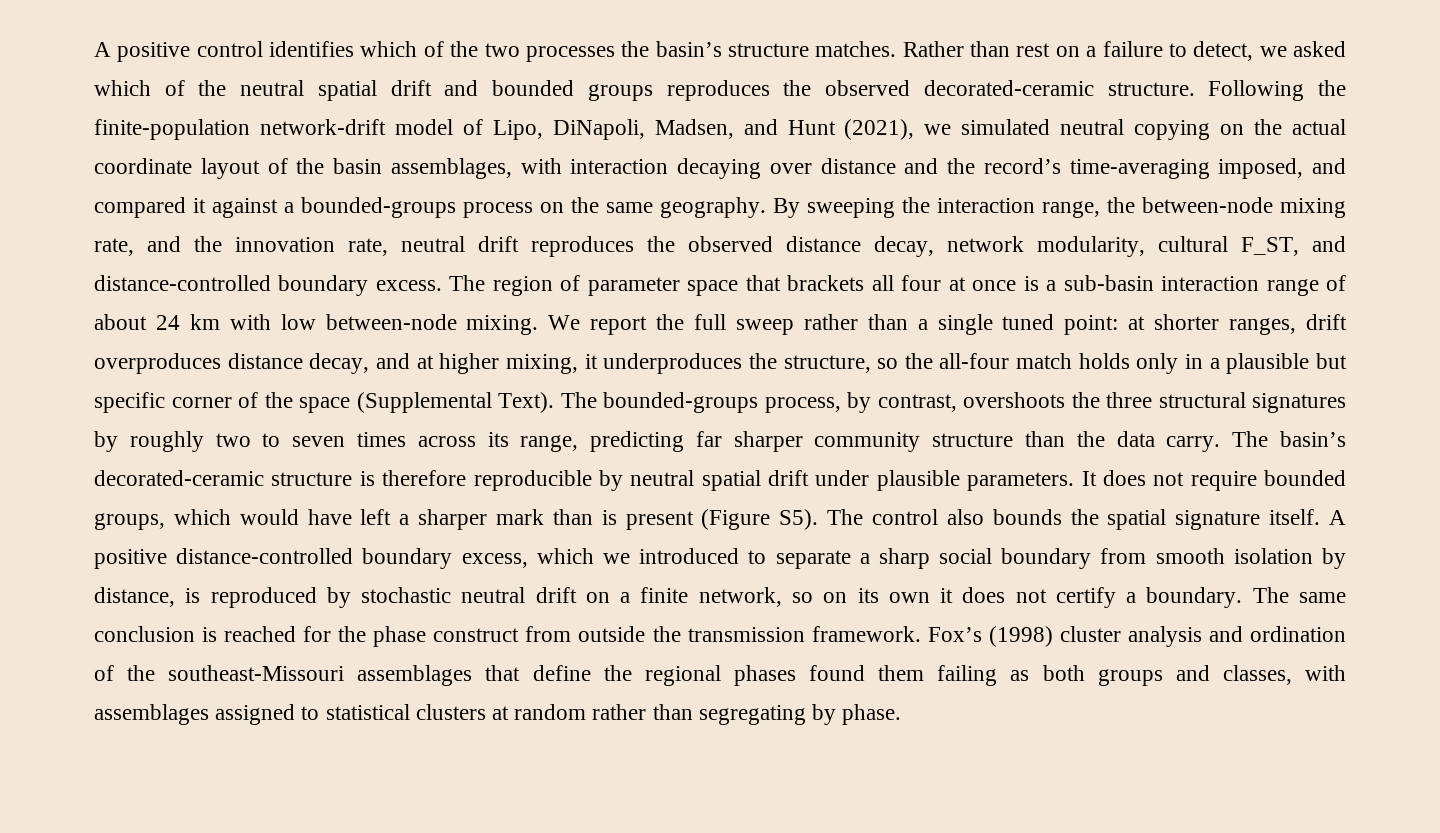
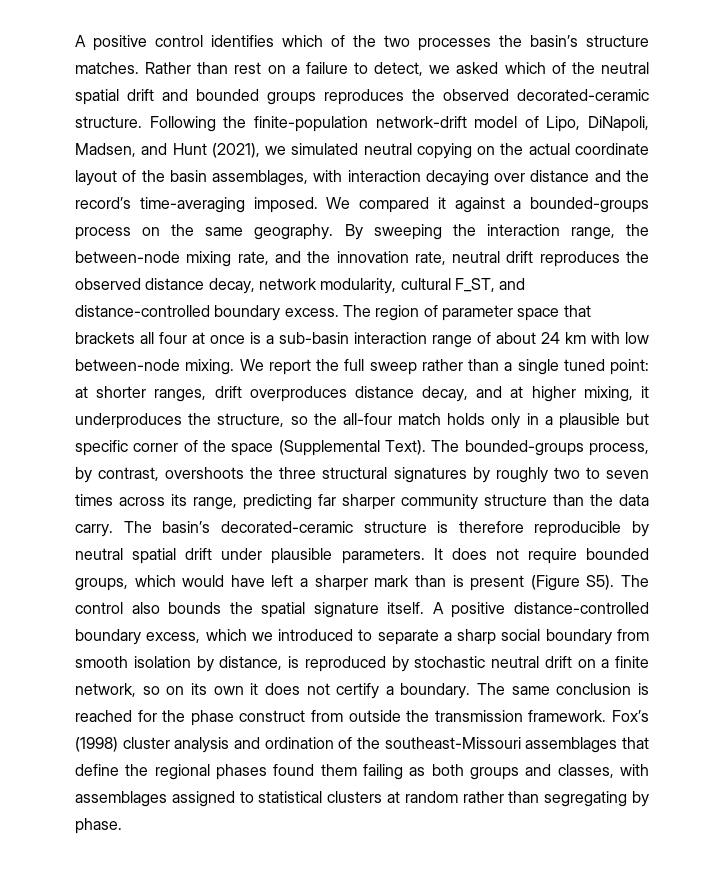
[1218,158,1346,179] imposed, and -> [253,197,351,213] imposed. We

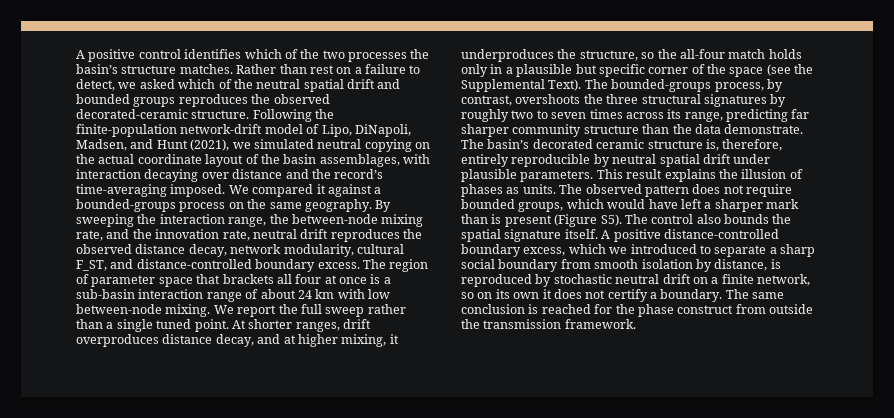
[610,359,649,375] [75,386,88,398] point: at -> [194,319,246,332] point. At
[278,440,380,456] (Supplemental -> [766,64,814,76] [461,79,545,92] (see the Supplemental
[75,524,113,537] carry. -> [724,124,804,134] demonstrate.
[220,521,524,533] decorated-ceramic structure is therefore -> [532,139,783,151] [461,154,509,167] decorated ceramic structure is, therefore, entirely
[433,548,443,560] It -> [596,169,803,182] [461,184,689,197] This result explains the illusion of phases as units. The observed pattern
[612,710,650,722] [75,737,649,753] [75,764,649,780] [75,791,649,807] [75,818,122,834] Fox’s (1998) cluster analysis and ordination of the southeast-Missouri assemblages that define the regional phases found them failing as both groups and classes, with assemblages assigned to statistical clusters at random rather than segregating by phase. -> (636, 324) none

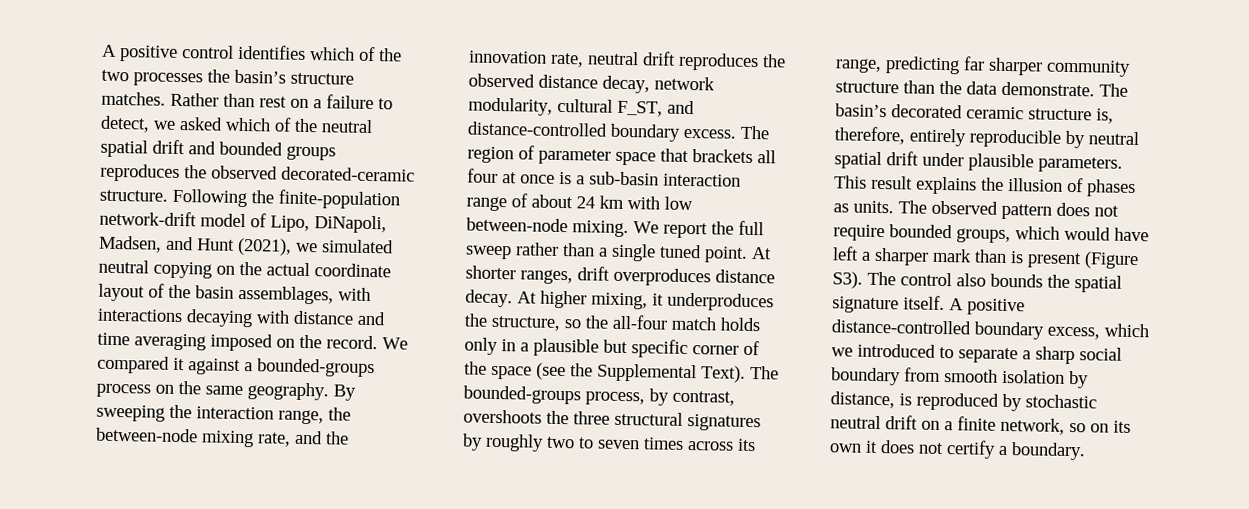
[76,169,384,182] [76,184,226,197] interaction decaying over distance and the record’s time-averaging imposed. -> [97,308,386,328] [97,332,378,352] interactions decaying with distance and time averaging imposed on the record.
[215,334,296,347] decay, and at -> [465,289,537,308] decay. At
[600,214,622,226] S5). -> [832,271,863,289] S3).
[725,289,785,299] [461,304,813,317] [461,319,636,329] The same conclusion is reached for the phase construct from outside the transmission framework. -> (1086, 451) none

